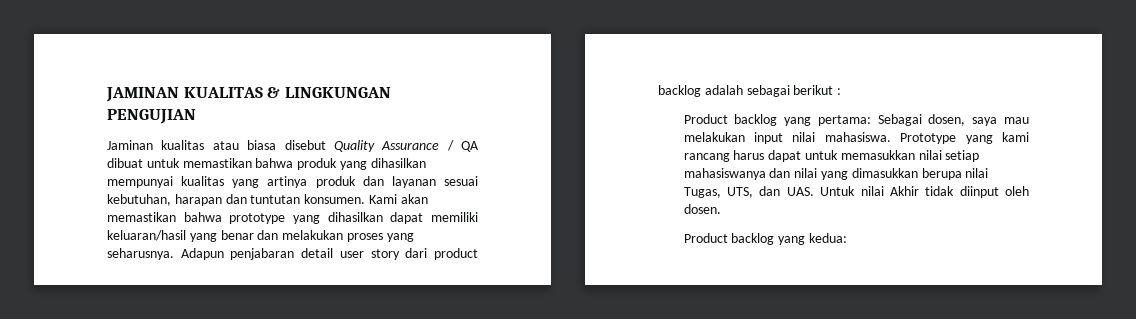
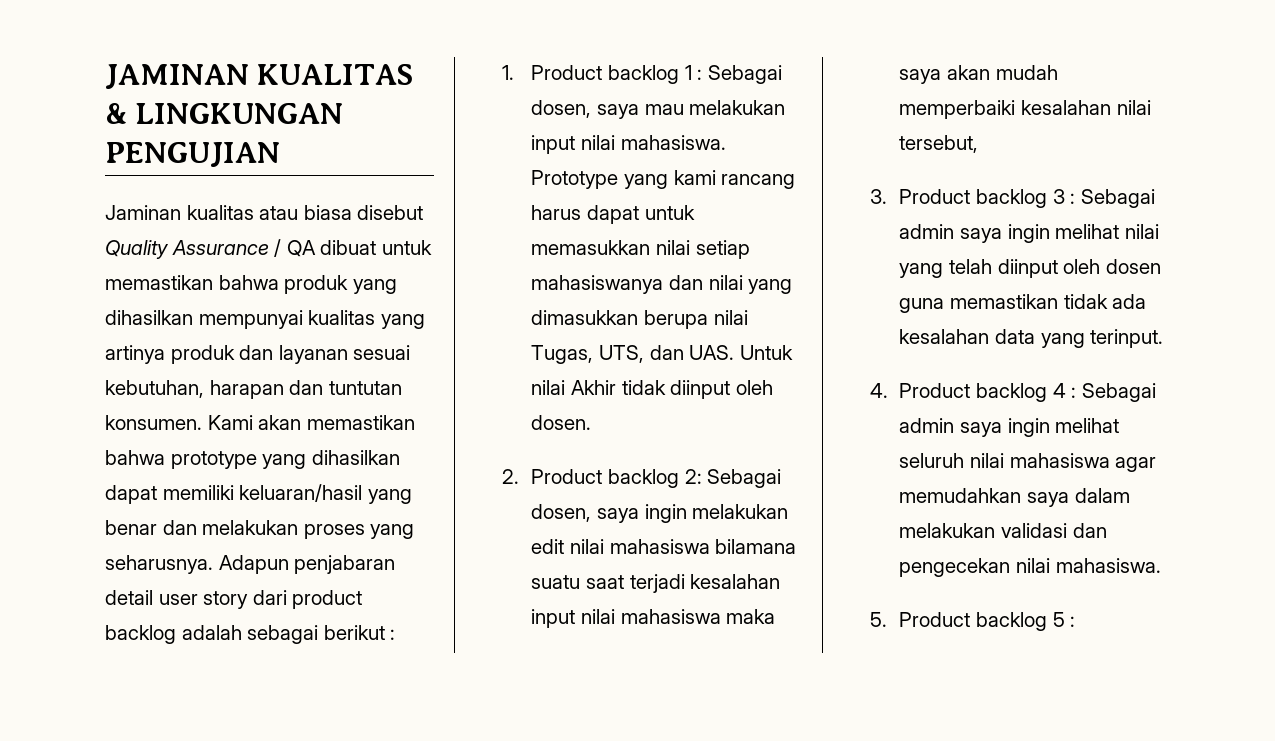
[683,114,871,126] Product backlog yang pertama: -> [502,65,703,84] 1. Product backlog 1 :
[683,233,847,245] Product backlog yang kedua: -> [502,469,782,488] [531,504,789,523] [531,539,797,554] [531,574,781,593] [531,609,776,628] [899,65,1058,84] [899,100,1151,119] [899,135,979,153] [870,189,1155,208] [899,224,1159,243] [899,259,1161,278] [899,294,1147,313] [899,329,1164,348] [870,383,1156,402] [899,418,1120,437] [899,453,1157,472] [899,488,1130,507] [899,523,1107,538] [899,558,1161,577] [870,612,1076,631] 2. Product backlog 2: Sebagai dosen, saya ingin melakukan edit nilai mahasiswa bilamana suatu saat terjadi kesalahan input nilai mahasiswa maka saya akan mudah memperbaiki kesalahan nilai tersebut, // 3. Product backlog 3 : Sebagai admin saya ingin melihat nilai yang telah diinput oleh dosen guna memastikan tidak ada kesalahan data yang terinput. // 4. Product backlog 4 : Sebagai admin saya ingin melihat seluruh nilai mahasiswa agar memudahkan saya dalam melakukan validasi dan pengecekan nilai mahasiswa. // 5. Product backlog 5 :

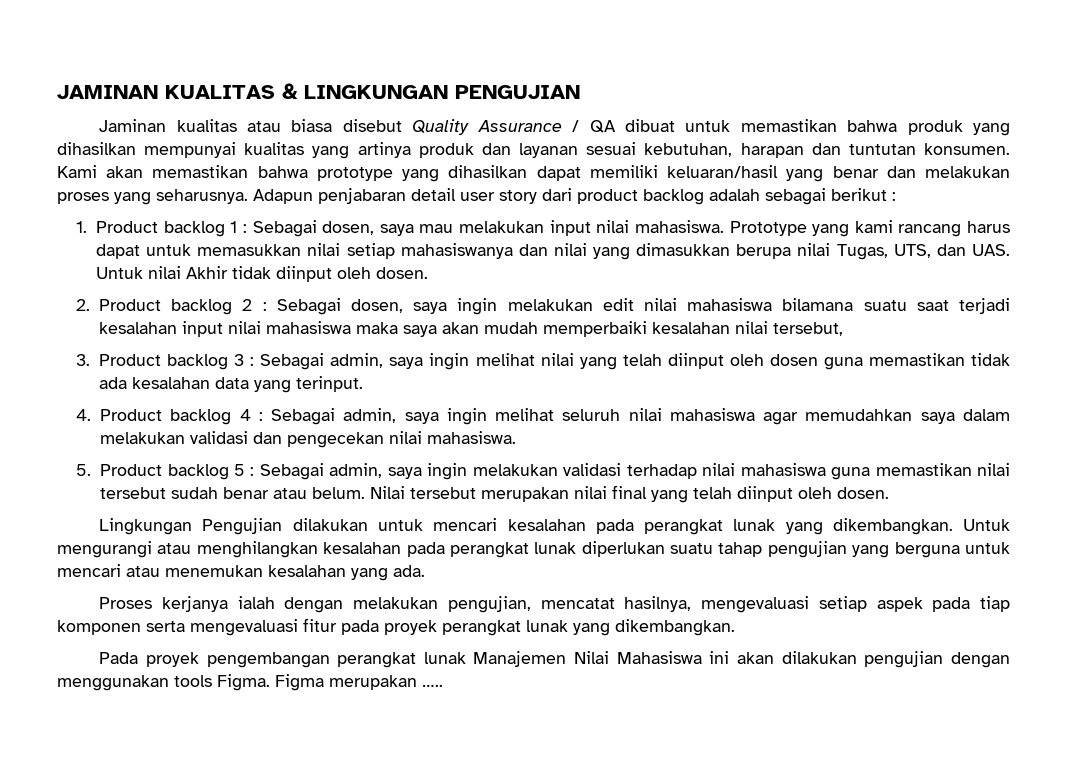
[684,469,702,484] 2: -> [242,299,267,311] 2 :
[899,224,955,239] admin -> [330,353,384,368] admin,
[899,418,955,433] admin -> [343,408,397,423] admin,
(1076, 621) none -> [259,463,1010,480] [100,485,890,503] [99,518,1010,535] [57,541,1010,558] [57,564,425,581] [99,596,1010,613] [57,618,735,636] [99,651,1010,668] [57,674,443,691] Sebagai admin, saya ingin melakukan validasi terhadap nilai mahasiswa guna memastikan nilai tersebut sudah benar atau belum. Nilai tersebut merupakan nilai final yang telah diinput oleh dosen. // Lingkungan Pengujian dilakukan untuk mencari kesalahan pada perangkat lunak yang dikembangkan. Untuk mengurangi atau menghilangkan kesalahan pada perangkat lunak diperlukan suatu tahap pengujian yang berguna untuk mencari atau menemukan kesalahan yang ada. // Proses kerjanya ialah dengan melakukan pengujian, mencatat hasilnya, mengevaluasi setiap aspek pada tiap komponen serta mengevaluasi fitur pada proyek perangkat lunak yang dikembangkan. // Pada proyek pengembangan perangkat lunak Manajemen Nilai Mahasiswa ini akan dilakukan pengujian dengan menggunakan tools Figma. Figma merupakan …..

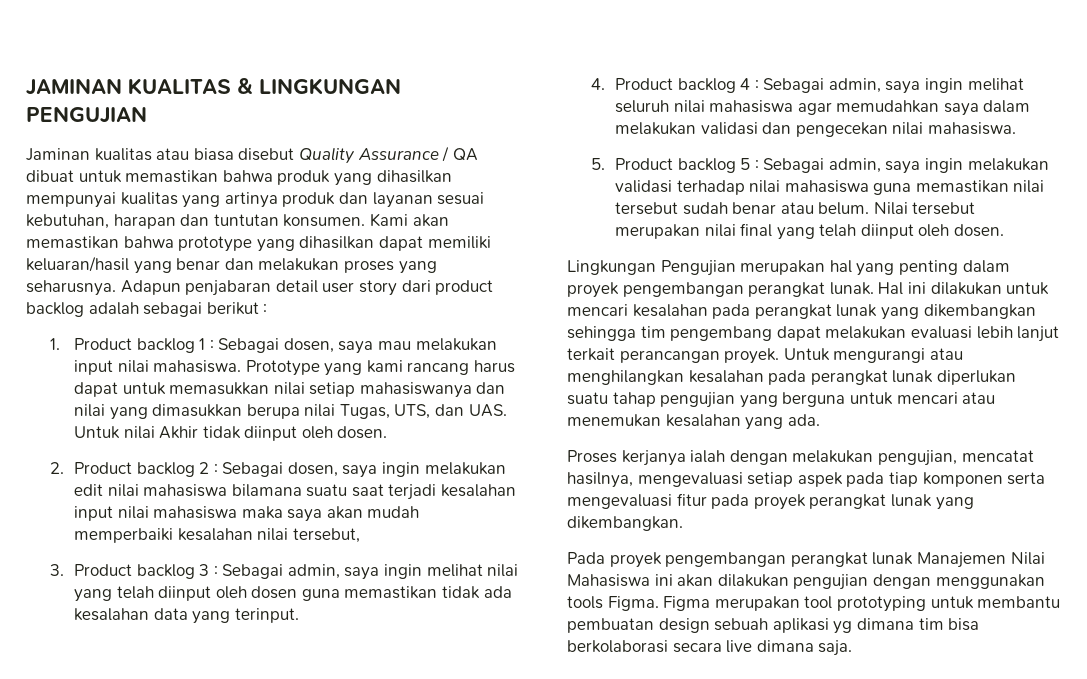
(283, 526) none -> [740,260,1010,276] [567,282,926,298] merupakan hal yang penting dalam proyek pengembangan perangkat lunak. Hal ini
[832,518,953,535] dikembangkan. -> [923,304,1036,319] [567,326,1060,342] [567,348,780,364] dikembangkan sehingga tim pengembang dapat melakukan evaluasi lebih lanjut terkait perancangan proyek.
[422,684,443,687] ….. -> [804,596,1061,612] [567,618,980,634] [567,640,853,656] tool prototyping untuk membantu pembuatan design sebuah aplikasi yg dimana tim bisa berkolaborasi secara live dimana saja.

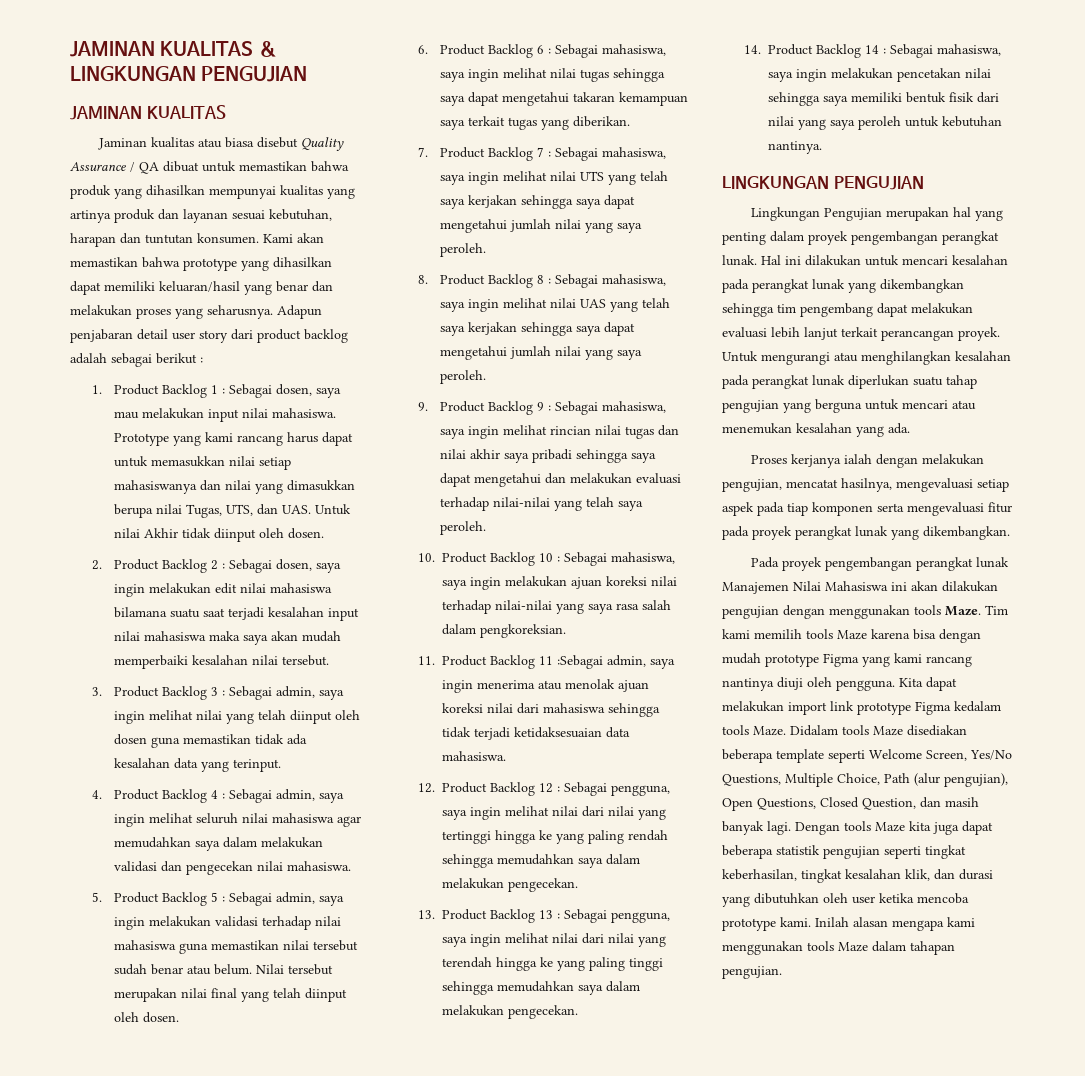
(147, 115) none -> [70,105,226,120] // JAMINAN KUALITAS
[136,338,195,353] backlog -> [162,384,208,398] Backlog
[136,462,195,477] backlog -> [162,559,208,573] Backlog
[292,528,360,543] tersebut, -> [282,655,330,666] tersebut.
[136,564,195,579] backlog -> [162,686,208,700] Backlog
[677,78,736,93] backlog -> [162,789,208,803] Backlog
[677,158,736,173] backlog -> [162,892,208,906] Backlog
(1005, 230) none -> [418,44,667,58] [440,68,666,82] [440,92,689,106] [440,116,631,130] [418,147,667,161] [440,171,669,185] [440,195,636,209] [440,219,643,233] [440,243,487,257] [418,274,667,288] [440,298,671,312] [440,322,636,336] [440,346,643,360] [440,370,487,384] [418,401,667,415] [440,425,680,439] [440,449,657,463] [440,473,682,487] [440,497,644,511] [440,521,487,535] [418,552,676,566] [442,576,678,590] [442,600,672,614] [442,624,567,638] [418,655,676,669] [442,679,650,693] [442,703,661,717] [442,727,631,740] [442,751,507,761] [418,782,671,796] [442,806,667,820] [442,830,669,844] [442,854,641,868] [442,878,579,892] [418,909,671,923] [442,933,667,947] [442,957,664,971] [442,981,641,995] [442,1005,579,1019] [744,44,1002,58] [768,68,992,82] [768,92,1000,106] [768,116,1003,130] [768,141,823,154] [722,176,924,190] // 6. Product Backlog 6 : Sebagai mahasiswa, saya ingin melihat nilai tugas sehingga saya dapat mengetahui takaran kemampuan saya terkait tugas yang diberikan. // 7. Product Backlog 7 : Sebagai mahasiswa, saya ingin melihat nilai UTS yang telah saya kerjakan sehingga saya dapat mengetahui jumlah nilai yang saya peroleh. // 8. Product Backlog 8 : Sebagai mahasiswa, saya ingin melihat nilai UAS yang telah saya kerjakan sehingga saya dapat mengetahui jumlah nilai yang saya peroleh. // 9. Product Backlog 9 : Sebagai mahasiswa, saya ingin melihat rincian nilai tugas dan nilai akhir saya pribadi sehingga saya dapat mengetahui dan melakukan evaluasi terhadap nilai-nilai yang telah saya peroleh. // 10. Product Backlog 10 : Sebagai mahasiswa, saya ingin melakukan ajuan koreksi nilai terhadap nilai-nilai yang saya rasa salah dalam pengkoreksian. // 11. Product Backlog 11 :Sebagai admin, saya ingin menerima atau menolak ajuan koreksi nilai dari mahasiswa sehingga tidak terjadi ketidaksesuaian data mahasiswa. // 12. Product Backlog 12 : Sebagai pengguna, saya ingin melihat nilai dari nilai yang tertinggi hingga ke yang paling rendah sehingga memudahkan saya dalam melakukan pengecekan. // 13. Product Backlog 13 : Sebagai pengguna, saya ingin melihat nilai dari nilai yang terendah hingga ke yang paling tinggi sehingga memudahkan saya dalam melakukan pengecekan. // 14. Product Backlog 14 : Sebagai mahasiswa, saya ingin melakukan pencetakan nilai sehingga saya memiliki bentuk fisik dari nilai yang saya peroleh untuk kebutuhan nantinya. // LINGKUNGAN PENGUJIAN
[607,596,1061,612] [567,618,980,634] [567,640,853,656] Figma. Figma merupakan tool prototyping untuk membantu pembuatan design sebuah aplikasi yg dimana tim bisa berkolaborasi secara live dimana saja. -> [945,605,1008,616] [722,629,981,643] [722,653,972,667] [722,677,957,691] [722,701,1001,715] [722,725,967,736] [722,749,1012,763] [722,773,1008,787] [722,797,979,811] [722,821,993,835] [722,845,966,859] [722,869,993,883] [722,893,969,907] [722,917,975,931] [722,941,955,955] [722,966,782,979] Maze. Tim kami memilih tools Maze karena bisa dengan mudah prototype Figma yang kami rancang nantinya diuji oleh pengguna. Kita dapat melakukan import link prototype Figma kedalam tools Maze. Didalam tools Maze disediakan beberapa template seperti Welcome Screen, Yes/No Questions, Multiple Choice, Path (alur pengujian), Open Questions, Closed Question, dan masih banyak lagi. Dengan tools Maze kita juga dapat beberapa statistik pengujian seperti tingkat keberhasilan, tingkat kesalahan klik, dan durasi yang dibutuhkan oleh user ketika mencoba prototype kami. Inilah alasan mengapa kami menggunakan tools Maze dalam tahapan pengujian.

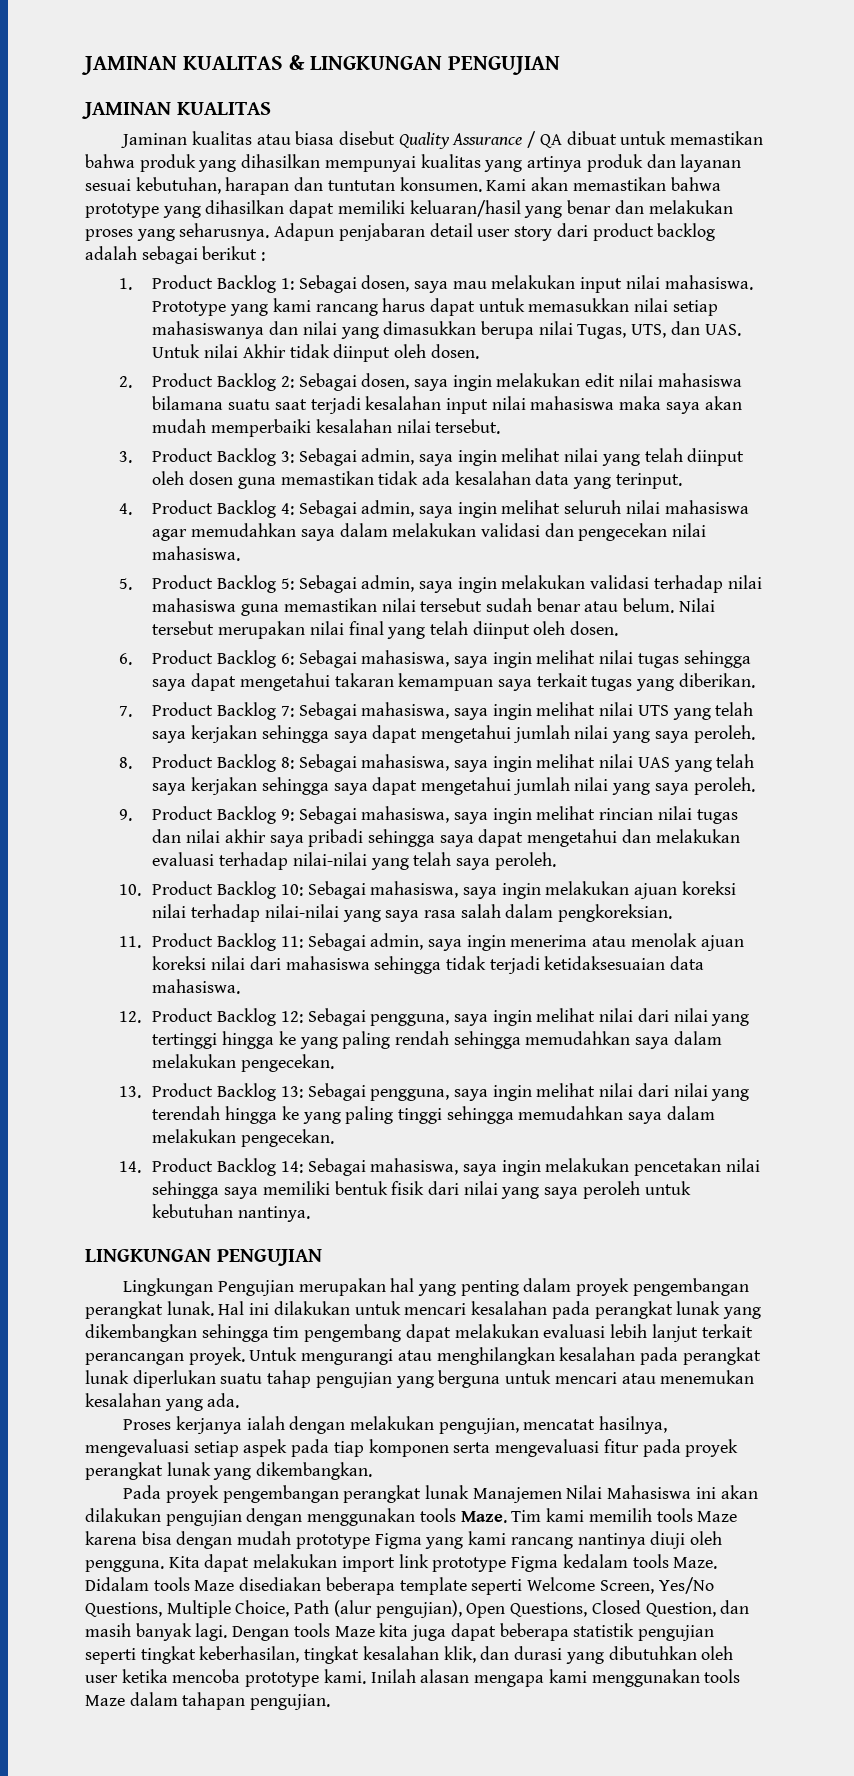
[211,385,226,394] 1 : -> [280,278,294,290] 1:
[211,560,226,570] 2 : -> [280,376,294,388] 2:
[211,687,226,696] 3 : -> [280,451,294,463] 3:
[211,790,226,799] 4 : -> [280,503,294,515] 4:
[211,892,226,902] 5 : -> [280,578,294,590] 5:
[537,45,552,54] 6 : -> [280,653,294,665] 6:
[537,147,552,157] 7 : -> [280,706,294,717] 7:
[537,275,552,284] 8 : -> [280,757,294,769] 8:
[537,402,552,411] 9 : -> [280,809,294,821] 9:
[539,553,561,562] 10 : -> [280,884,303,896] 10:
[539,655,604,669] 11 :Sebagai -> [280,933,366,951] 11: Sebagai
[539,783,561,793] 12 : -> [280,1011,303,1023] 12:
[539,910,561,919] 13 : -> [280,1086,303,1098] 13:
[865,45,887,54] 14 : -> [280,1161,303,1173] 14:

